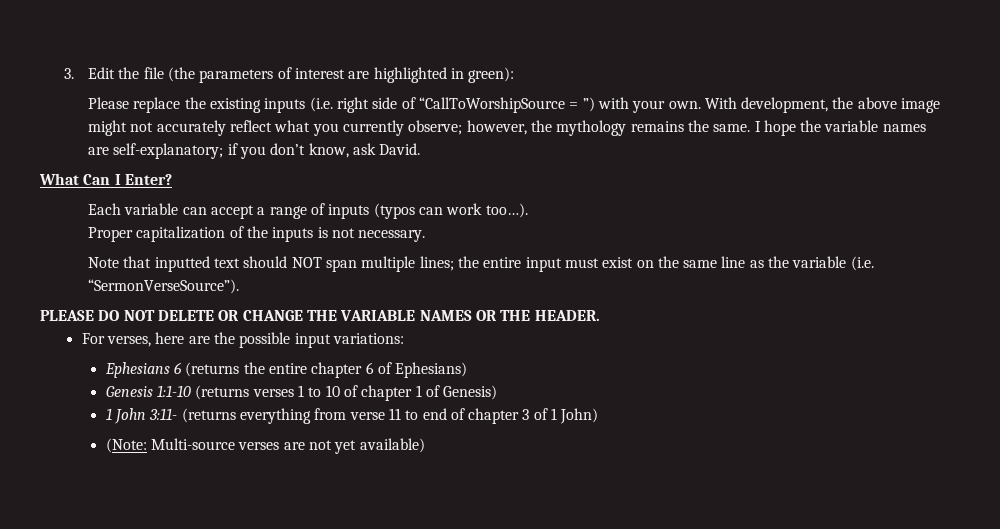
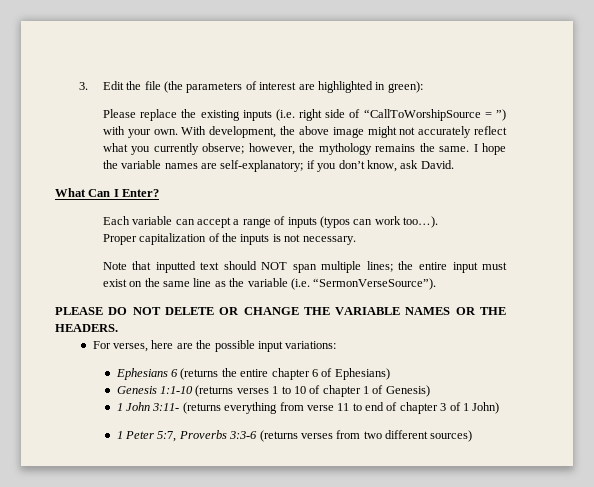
[534,310,600,321] HEADER. -> [55,324,118,332] HEADERS.
[105,438,425,454] (Note: Multi-source verses are not yet available) -> [116,430,473,442] 1 Peter 5:7, Proverbs 3:3-6 (returns verses from two different sources)

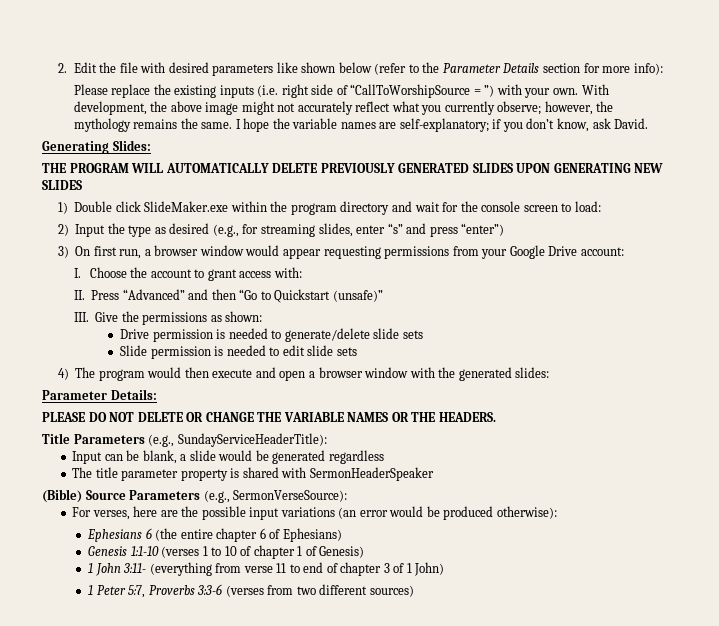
[78,82,88,90] 3. -> [57,63,67,73] 2.
[164,81,423,93] (the parameters of interest are highlighted in green): -> [140,62,663,76] with desired parameters like shown below (refer to the Parameter Details section for more info):
[55,188,160,197] [102,216,439,228] [102,233,356,245] [102,261,508,273] [102,278,437,290] What Can I Enter? // Each variable can accept a range of inputs (typos can work too…). // Proper capitalization of the inputs is not necessary. // Note that inputted text should NOT span multiple lines; the entire input must exist on the same line as the variable (i.e. “SermonVerseSource”). -> [42,140,151,154] [42,163,664,173] [42,180,82,190] [57,201,601,215] [57,223,505,237] [57,245,624,259] [73,267,302,281] [73,289,383,303] [73,311,263,325] [119,328,423,342] [119,345,357,359] [57,367,550,381] [42,389,157,400] Generating Slides: // THE PROGRAM WILL AUTOMATICALLY DELETE PREVIOUSLY GENERATED SLIDES UPON GENERATING NEW SLIDES // 1) Double click SlideMaker.exe within the program directory and wait for the console screen to load: // 2) Input the type as desired (e.g., for streaming slides, enter “s” and press “enter”) // 3) On first run, a browser window would appear requesting permissions from your Google Drive account: // I. Choose the account to grant access with: // II. Press “Advanced” and then “Go to Quickstart (unsafe)” // III. Give the permissions as shown: // Drive permission is needed to generate/delete slide sets // Slide permission is needed to edit slide sets // 4) The program would then execute and open a browser window with the generated slides: // Parameter Details:
(118, 328) none -> [42,433,327,447] [72,450,384,464] [72,467,434,481] [42,489,348,503] // Title Parameters (e.g., SundayServiceHeaderTitle): // Input can be blank, a slide would be generated regardless // The title parameter property is shared with SermonHeaderSpeaker // (Bible) Source Parameters (e.g., SermonVerseSource):
[285,341,337,349] variations: -> [280,506,557,520] variations (an error would be produced otherwise):
[180,368,237,380] (returns the -> [155,528,178,541] (the
[195,385,269,397] (returns verses -> [161,546,200,558] (verses
[182,402,278,414] (returns everything -> [149,562,212,576] (everything
[259,430,333,442] (returns verses -> [225,585,264,597] (verses

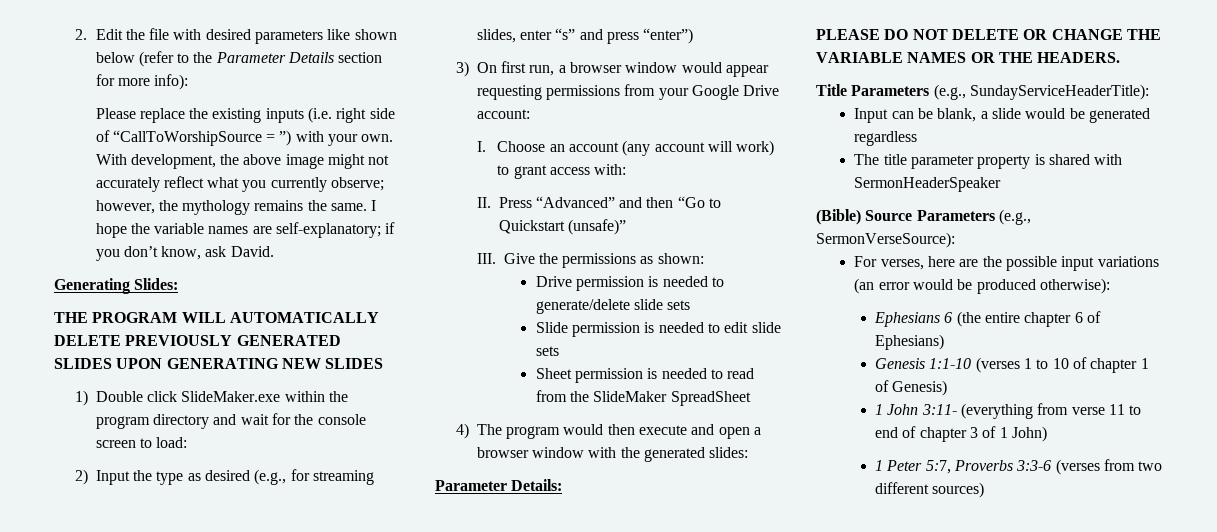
[130,267,192,278] the account -> [549,140,775,156] an account (any account will work)
(357, 351) none -> [535,368,755,383] [535,390,751,406] // Sheet permission is needed to read from the SlideMaker SpreadSheet

